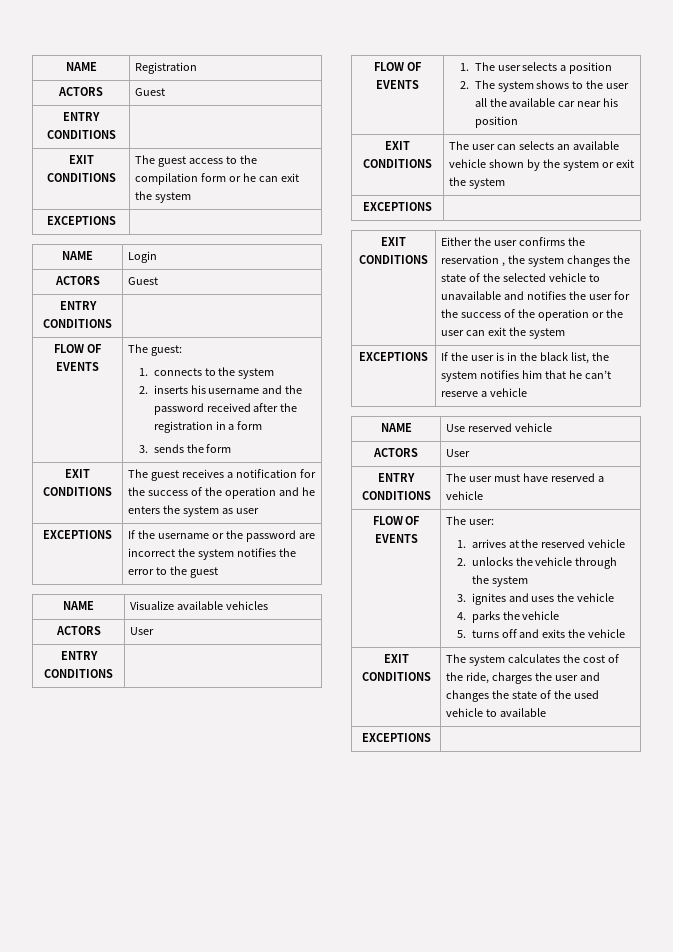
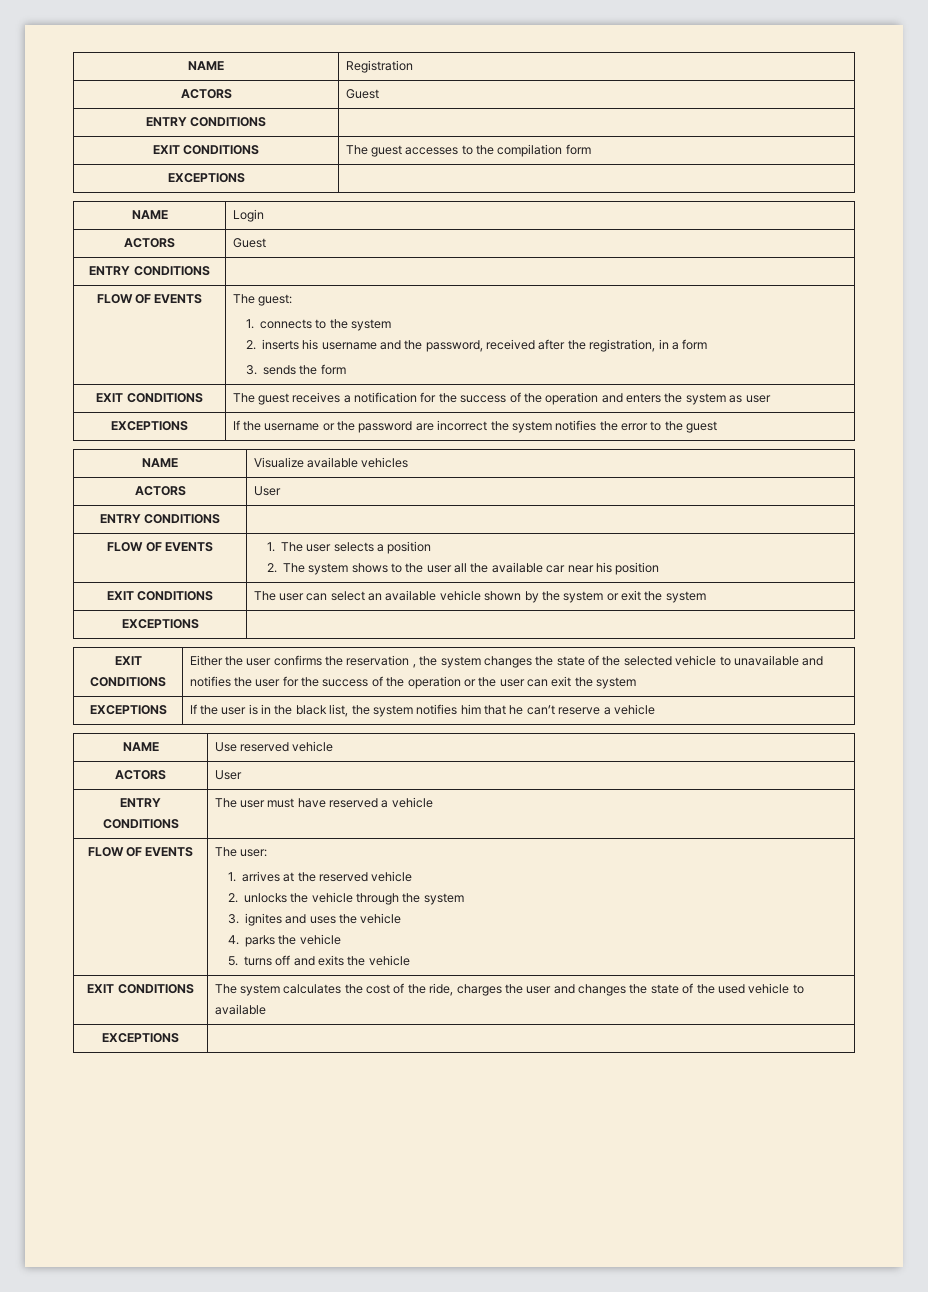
[189,158,224,164] access -> [405,147,459,155] accesses
[229,173,300,182] [135,191,192,203] or he can exit the system -> (591, 149) none
[153,403,204,415] password -> [425,340,483,352] password,
[153,421,213,433] registration -> [589,339,656,352] registration,
[302,487,316,496] he -> (623, 398) none
[519,141,555,150] selects -> [330,591,365,601] select

